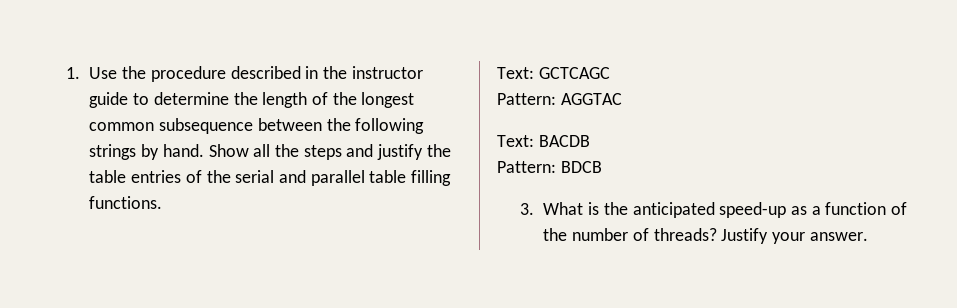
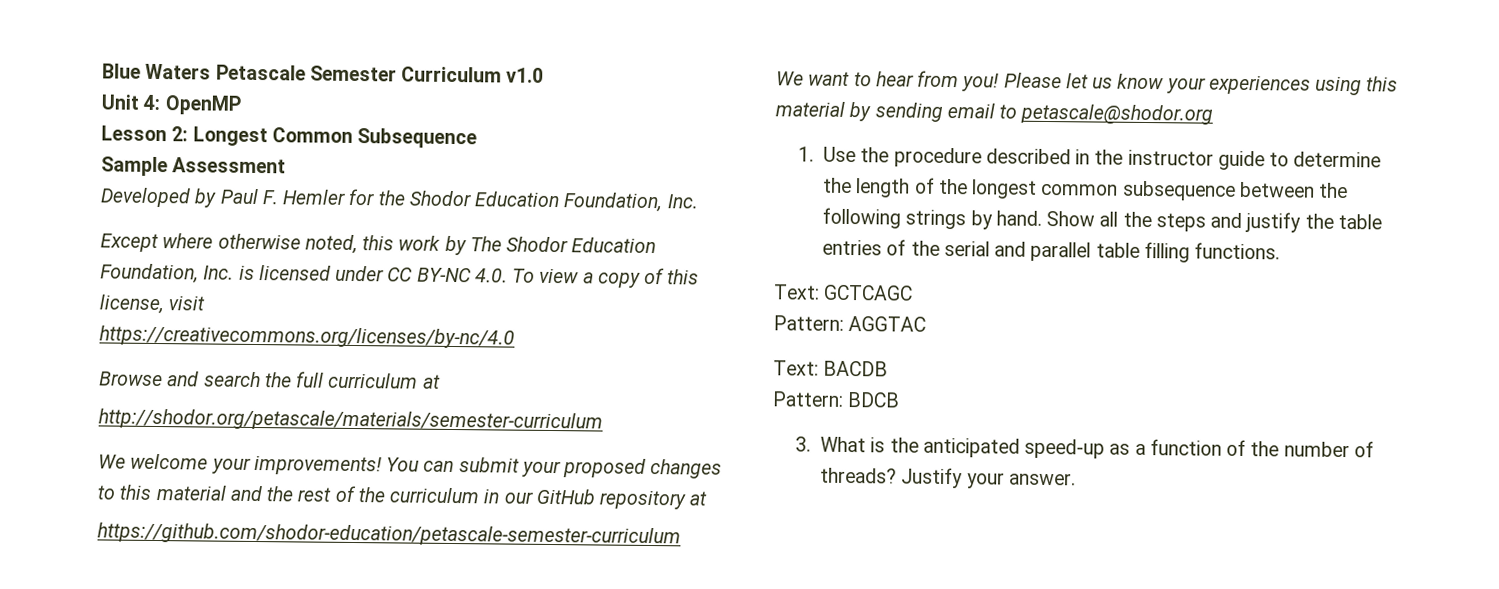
(66, 73) none -> [102,63,545,83] [101,94,241,115] [101,125,478,149] [101,156,287,177] [100,187,699,213] [100,233,657,256] [100,263,700,288] [99,294,206,315] [99,325,515,349] [99,371,441,389] [98,408,603,433] [98,453,723,479] [97,484,709,510] [97,522,681,548] [776,70,1399,96] [775,101,1214,125] Blue Waters Petascale Semester Curriculum v1.0 // Unit 4: OpenMP // Lesson 2: Longest Common Subsequence // Sample Assessment // Developed by Paul F. Hemler for the Shodor Education Foundation, Inc. // Except where otherwise noted, this work by The Shodor Education Foundation, Inc. is licensed under CC BY-NC 4.0. To view a copy of this license, visit // https://creativecommons.org/licenses/by-nc/4.0 // Browse and search the full curriculum at // http://shodor.org/petascale/materials/semester-curriculum // We welcome your improvements! You can submit your proposed changes to this material and the rest of the curriculum in our GitHub repository at // https://github.com/shodor-education/petascale-semester-curriculum // We want to hear from you! Please let us know your experiences using this material by sending email to petascale@shodor.org //

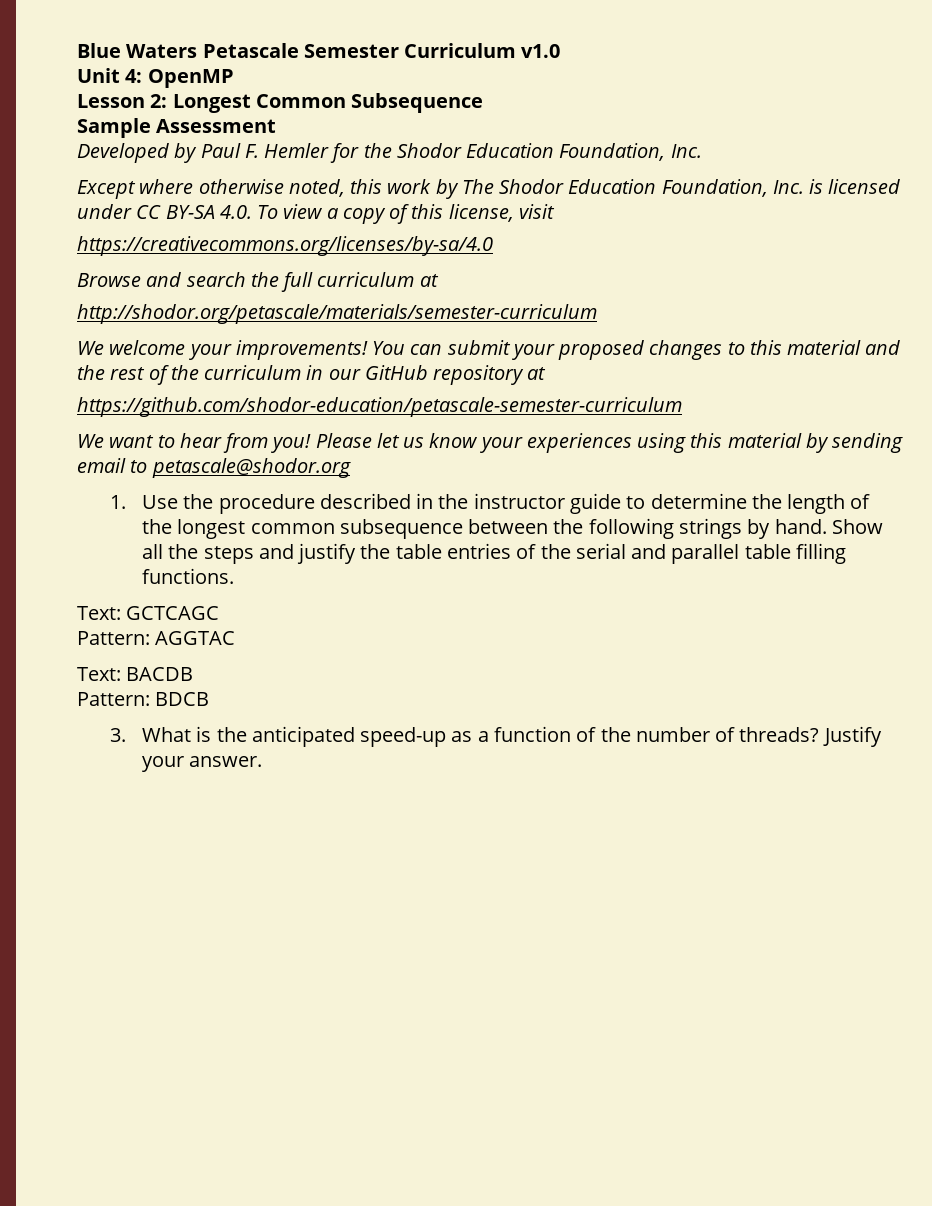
[416,267,472,283] BY-NC -> [165,205,215,219] BY-SA
[99,325,515,349] https://creativecommons.org/licenses/by-nc/4.0 -> [77,236,493,256] https://creativecommons.org/licenses/by-sa/4.0

